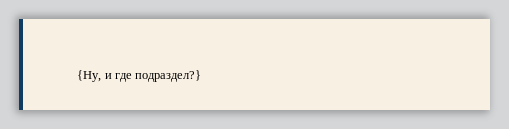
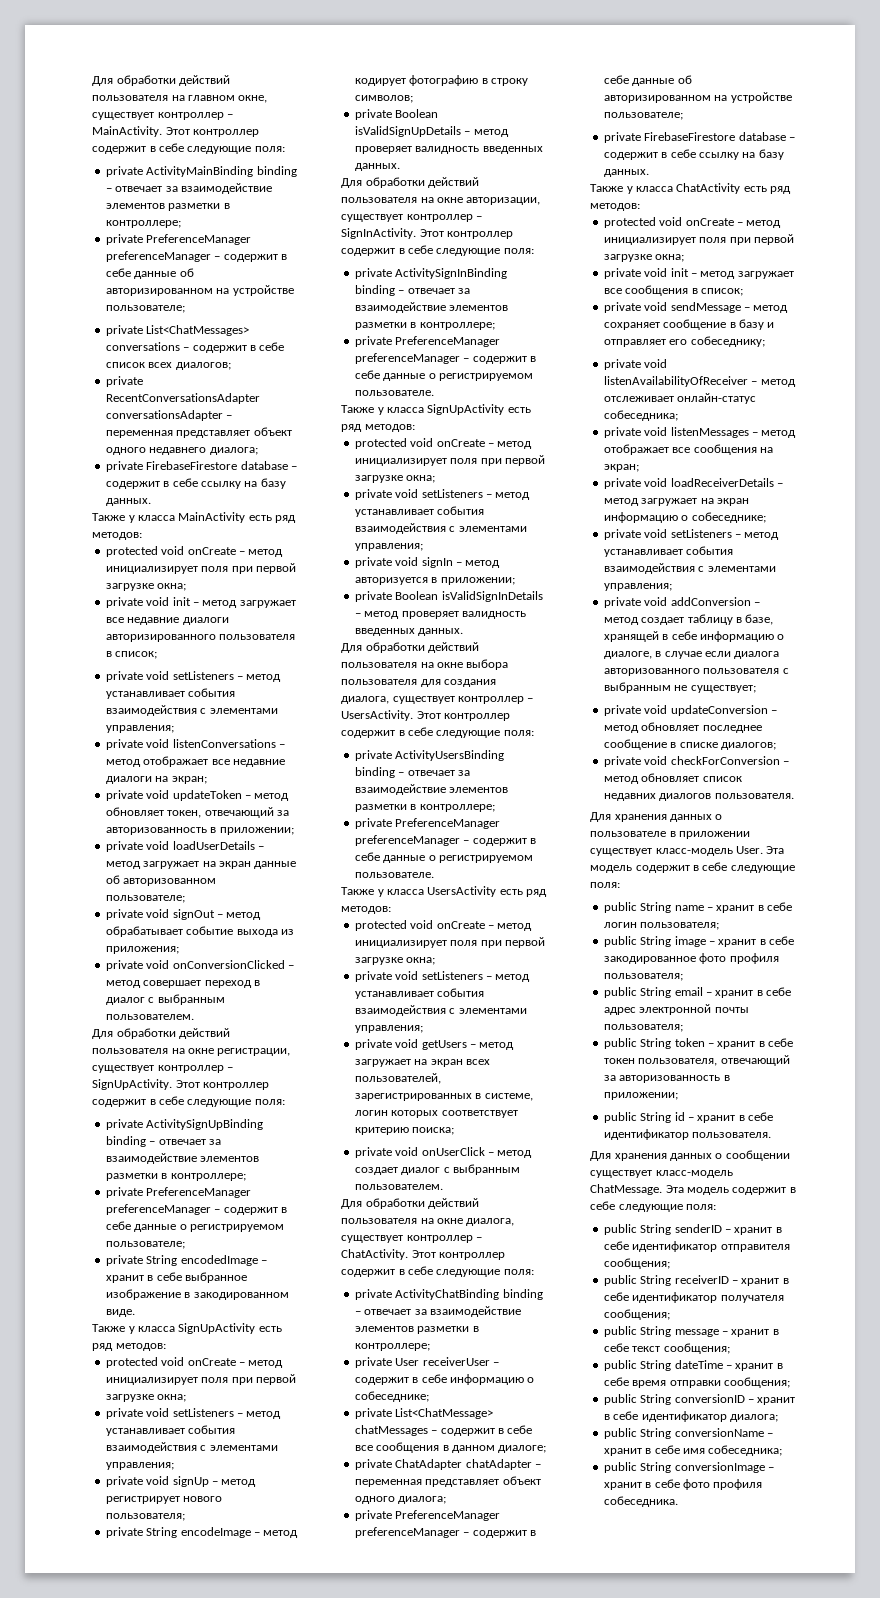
[77,70,202,82] {Ну, и где подраздел?} -> [92,75,230,86] [92,95,268,103] [92,112,233,120] [92,126,259,137] [92,143,285,154] [105,166,297,177] [105,183,273,194] [105,203,230,211] [105,220,181,228] [105,234,252,245] [105,251,288,262] [105,268,194,279] [105,285,294,296] [105,305,185,313] [105,325,250,336] [105,342,285,353] [105,362,231,370] [105,376,143,387] [105,393,260,404] [105,410,233,421] [105,427,292,438] [105,447,258,455] [105,461,298,472] [105,478,286,489] [105,498,151,506] [92,512,297,523] [92,532,143,540] [105,546,284,557] [105,563,297,574] [105,583,187,591] [105,597,296,608] [105,617,229,625] [105,634,296,642] [105,651,158,659] [105,671,282,682] [105,688,236,699] [105,705,278,716] [105,725,174,733] [105,739,286,750] [105,756,286,767] [105,776,207,784] [105,790,290,801] [105,807,290,818] [105,827,294,835] [105,841,265,852] [105,861,297,869] [105,875,217,886] [105,895,185,903] [105,909,262,920] [105,926,295,937] [105,946,179,954] [105,960,295,971] [105,980,261,988] [105,994,225,1005] [105,1014,194,1020] [92,1028,230,1039] [92,1048,291,1056] [92,1065,233,1073] [92,1079,269,1090] [92,1096,285,1107] [105,1119,264,1130] [105,1136,222,1147] [105,1153,260,1164] [105,1173,246,1181] [105,1187,252,1198] [105,1204,288,1215] [105,1221,285,1232] [105,1241,185,1249] [105,1255,268,1266] [105,1272,248,1283] [105,1289,289,1300] [105,1309,135,1317] [92,1323,282,1334] [92,1343,166,1351] [105,1357,284,1368] [105,1374,297,1385] [105,1394,187,1402] [105,1408,282,1419] [105,1425,236,1436] [105,1442,278,1453] [105,1462,174,1470] [105,1476,257,1487] [105,1496,223,1504] [105,1513,185,1521] [105,1527,299,1538] [354,75,529,86] [354,95,413,103] [354,109,439,120] [354,126,509,137] [354,146,543,154] [354,163,400,171] [341,177,479,188] [341,197,541,205] [341,214,482,222] [341,228,513,239] [341,245,534,256] [354,268,508,279] [354,285,471,296] [354,302,509,313] [354,322,495,330] [354,336,501,347] [354,353,537,364] [354,370,534,381] [354,390,434,396] [341,404,531,415] [341,424,415,432] [354,438,533,449] [354,455,546,466] [354,475,436,483] [354,489,531,500] [354,506,485,517] [354,523,527,534] [354,543,423,551] [354,557,501,568] [354,577,515,585] [354,591,543,602] [354,611,527,619] [354,628,464,636] [341,642,479,653] [341,659,509,670] [341,679,496,687] [341,696,534,704] [341,710,510,721] [341,727,534,738] [354,750,505,761] [354,767,471,778] [354,784,509,795] [354,804,495,812] [354,818,501,829] [354,835,537,846] [354,852,534,863] [354,872,434,878] [341,886,548,897] [341,906,392,914] [354,920,533,931] [354,937,546,948] [354,957,436,965] [354,971,531,982] [354,988,485,999] [354,1005,527,1016] [354,1025,423,1033] [354,1039,515,1050] [354,1059,491,1067] [354,1073,441,1084] [354,1093,533,1101] [354,1110,518,1118] [354,1127,455,1135] [354,1147,533,1158] [354,1164,521,1175] [354,1184,443,1190] [341,1198,479,1209] [341,1218,515,1226] [341,1235,482,1243] [341,1249,505,1260] [341,1266,534,1277] [354,1289,543,1300] [354,1306,522,1317] [354,1326,479,1334] [354,1343,430,1351] [354,1357,500,1368] [354,1374,535,1385] [354,1391,429,1402] [354,1408,494,1419] [354,1425,533,1436] [354,1442,547,1453] [354,1459,542,1470] [354,1476,541,1487] [354,1496,447,1504] [354,1510,501,1521] [354,1527,537,1538] [603,75,692,86] [603,92,792,103] [603,112,683,120] [603,132,796,143] [603,149,784,160] [603,169,649,177] [590,183,792,194] [590,203,641,211] [603,217,782,228] [603,234,795,245] [603,254,685,262] [603,268,794,279] [603,285,744,296] [603,302,789,313] [603,319,775,330] [603,336,765,347] [603,359,668,370] [603,376,796,387] [603,393,757,404] [603,410,678,421] [603,427,797,438] [603,444,774,455] [603,464,639,472] [603,478,784,489] [603,498,750,506] [603,512,766,523] [603,529,780,540] [603,546,734,557] [603,563,776,574] [603,583,672,591] [603,597,761,608] [603,614,774,625] [603,631,785,642] [603,651,780,659] [603,668,789,676] [603,682,756,693] [603,705,778,716] [603,722,762,733] [603,739,777,750] [603,756,790,767] [603,773,742,784] [603,793,794,801] [590,812,723,822] [590,831,750,839] [590,846,785,856] [590,862,795,873] [590,882,621,888] [603,902,793,913] [603,922,720,930] [603,936,795,947] [603,953,779,964] [603,973,683,981] [603,987,792,998] [603,1004,749,1015] [603,1024,683,1032] [603,1038,794,1049] [603,1055,790,1066] [603,1075,730,1083] [603,1092,678,1100] [603,1112,774,1123] [603,1129,772,1140] [590,1150,790,1161] [590,1170,733,1178] [590,1184,796,1195] [590,1201,716,1212] [603,1224,782,1235] [603,1241,790,1252] [603,1258,670,1269] [603,1275,789,1286] [603,1292,784,1303] [603,1309,670,1320] [603,1326,779,1337] [603,1343,730,1354] [603,1360,783,1371] [603,1377,791,1388] [603,1394,796,1405] [603,1411,779,1422] [603,1428,774,1439] [603,1445,783,1456] [603,1462,775,1473] [603,1479,763,1490] [603,1496,678,1507] Для обработки действий пользователя на главном окне, существует контроллер – MainActivity. Этот контроллер содержит в себе следующие поля: // private ActivityMainBinding binding – отвечает за взаимодействие элементов разметки в контроллере; // private PreferenceManager preferenceManager – содержит в себе данные об авторизированном на устройстве пользователе; // private List<ChatMessages> conversations – содержит в себе список всех диалогов; // private RecentConversationsAdapter conversationsAdapter – переменная представляет объект одного недавнего диалога; // private FirebaseFirestore database – содержит в себе ссылку на базу данных. // Также у класса MainActivity есть ряд методов: // protected void onCreate – метод инициализирует поля при первой загрузке окна; // private void init – метод загружает все недавние диалоги авторизированного пользователя в список; // private void setListeners – метод устанавливает события взаимодействия с элементами управления; // private void listenConversations – метод отображает все недавние диалоги на экран; // private void updateToken – метод обновляет токен, отвечающий за авторизованность в приложении; // private void loadUserDetails – метод загружает на экран данные об авторизованном пользователе; // private void signOut – метод обрабатывает событие выхода из приложения; // private void onConversionClicked – метод совершает переход в диалог с выбранным пользователем. // Для обработки действий пользователя на окне регистрации, существует контроллер – SignUpActivity. Этот контроллер содержит в себе следующие поля: // private ActivitySignUpBinding binding – отвечает за взаимодействие элементов разметки в контроллере; // private PreferenceManager preferenceManager – содержит в себе данные о регистрируемом пользователе; // private String encodedImage – хранит в себе выбранное изображение в закодированном виде. // Также у класса SignUpActivity есть ряд методов: // protected void onCreate – метод инициализирует поля при первой загрузке окна; // private void setListeners – метод устанавливает события взаимодействия с элементами управления; // private void signUp – метод регистрирует нового пользователя; // private String encodeImage – метод кодирует фотографию в строку символов; // private Boolean isValidSignUpDetails – метод проверяет валидность введенных данных. // Для обработки действий пользователя на окне авторизации, существует контроллер – SignInActivity. Этот контроллер содержит в себе следующие поля: // private ActivitySignInBinding binding – отвечает за взаимодействие элементов разметки в контроллере; // private PreferenceManager preferenceManager – содержит в себе данные о регистрируемом пользователе. // Также у класса SignUpActivity есть ряд методов: // protected void onCreate – метод инициализирует поля при первой загрузке окна; // private void setListeners – метод устанавливает события взаимодействия с элементами управления; // private void signIn – метод авторизуется в приложении; // private Boolean isValidSignInDetails – метод проверяет валидность введенных данных. // Для обработки действий пользователя на окне выбора пользователя для создания диалога, существует контроллер – UsersActivity. Этот контроллер содержит в себе следующие поля: // private ActivityUsersBinding binding – отвечает за взаимодействие элементов разметки в контроллере; // private PreferenceManager preferenceManager – содержит в себе данные о регистрируемом пользователе. // Также у класса UsersActivity есть ряд методов: // protected void onCreate – метод инициализирует поля при первой загрузке окна; // private void setListeners – метод устанавливает события взаимодействия с элементами управления; // private void getUsers – метод загружает на экран всех пользователей, зарегистрированных в системе, логин которых соответствует критерию поиска; // private void onUserClick – метод создает диалог с выбранным пользователем. // Для обработки действий пользователя на окне диалога, существует контроллер – ChatActivity. Этот контроллер содержит в себе следующие поля: // private ActivityChatBinding binding – отвечает за взаимодействие элементов разметки в контроллере; // private User receiverUser – содержит в себе информацию о собеседнике; // private List<ChatMessage> chatMessages – содержит в себе все сообщения в данном диалоге; // private ChatAdapter chatAdapter – переменная представляет объект одного диалога; // private PreferenceManager preferenceManager – содержит в себе данные об авторизированном на устройстве пользователе; // private FirebaseFirestore database – содержит в себе ссылку на базу данных. // Также у класса ChatActivity есть ряд методов: // protected void onCreate – метод инициализирует поля при первой загрузке окна; // private void init – метод загружает все сообщения в список; // private void sendMessage – метод сохраняет сообщение в базу и отправляет его собеседнику; // private void listenAvailabilityOfReceiver – метод отслеживает онлайн-статус собеседника; // private void listenMessages – метод отображает все сообщения на экран; // private void loadReceiverDetails – метод загружает на экран информацию о собеседнике; // private void setListeners – метод устанавливает события взаимодействия с элементами управления; // private void addConversion – метод создает таблицу в базе, хранящей в себе информацию о диалоге, в случае если диалога авторизованного пользователя с выбранным не существует; // private void updateConversion – метод обновляет последнее сообщение в списке диалогов; // private void checkForConversion – метод обновляет список недавних диалогов пользователя. // Для хранения данных о пользователе в приложении существует класс-модель User. Эта модель содержит в себе следующие поля: // public String name – хранит в себе логин пользователя; // public String image – хранит в себе закодированное фото профиля пользователя; // public String email – хранит в себе адрес электронной почты пользователя; // public String token – хранит в себе токен пользователя, отвечающий за авторизованность в приложении; // public String id – хранит в себе идентификатор пользователя. // Для хранения данных о сообщении существует класс-модель ChatMessage. Эта модель содержит в себе следующие поля: // public String senderID – хранит в себе идентификатор отправителя сообщения; // public String receiverID – хранит в себе идентификатор получателя сообщения; // public String message – хранит в себе текст сообщения; // public String dateTime – хранит в себе время отправки сообщения; // public String conversionID – хранит в себе идентификатор диалога; // public String conversionName – хранит в себе имя собеседника; // public String conversionImage – хранит в себе фото профиля собеседника.

